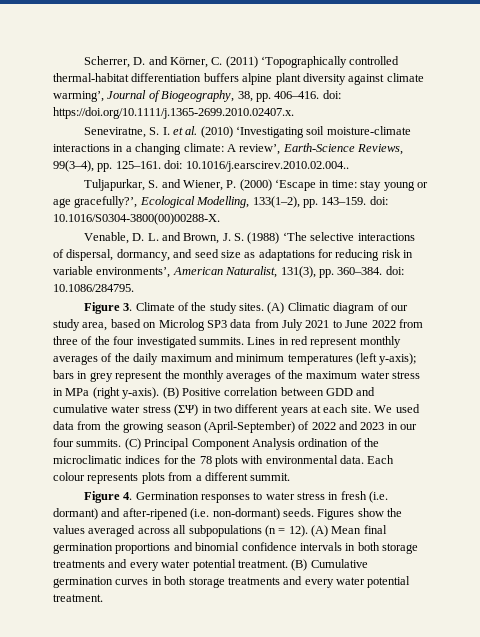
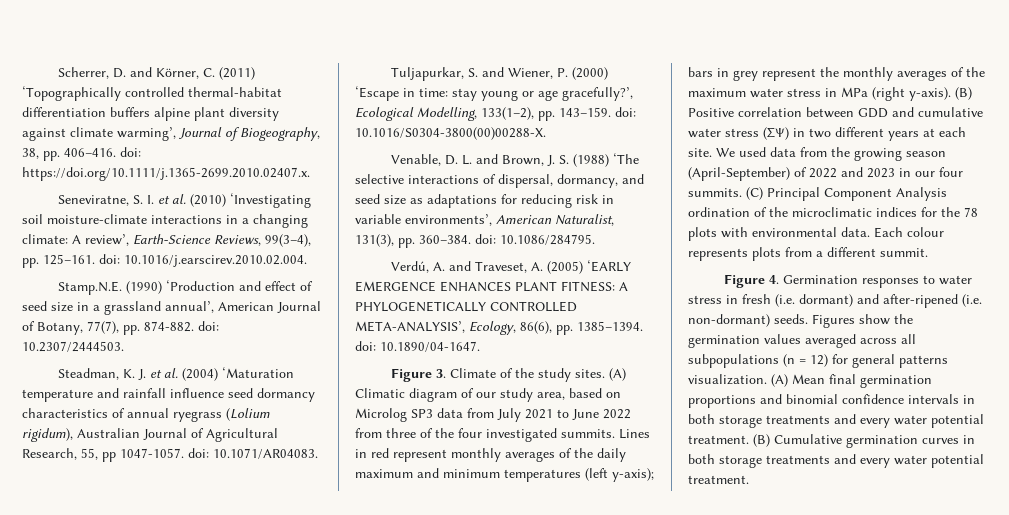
[185,161,349,172] 10.1016/j.earscirev.2010.02.004.. -> [124,255,307,267] [57,280,313,295] [22,301,321,315] [22,321,219,335] [22,341,124,352] [57,367,294,381] [22,388,315,402] [22,408,270,422] [22,428,278,442] [22,448,318,462] 10.1016/j.earscirev.2010.02.004. // Stamp.N.E. (1990) ‘Production and effect of seed size in a grassland annual’, American Journal of Botany, 77(7), pp. 874-882. doi: 10.2307/2444503. // Steadman, K. J. et al. (2004) ‘Maturation temperature and rainfall influence seed dormancy characteristics of annual ryegrass (Lolium rigidum), Australian Journal of Agricultural Research, 55, pp 1047-1057. doi: 10.1071/AR04083.
(134, 288) none -> [390,260,631,274] [355,281,628,292] [355,301,577,312] [355,321,643,335] [355,341,480,352] // Verdú, A. and Traveset, A. (2005) ‘EARLY EMERGENCE ENHANCES PLANT FITNESS: A PHYLOGENETICALLY CONTROLLED META-ANALYSIS’, Ecology, 86(6), pp. 1385–1394. doi: 10.1890/04-1647.
(402, 512) none -> [688,335,760,348] germination
[288,525,308,537] 12). -> [810,354,948,368] [688,374,767,385] 12) for general patterns visualization.

